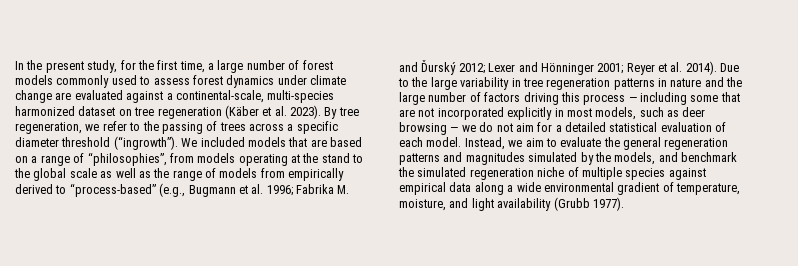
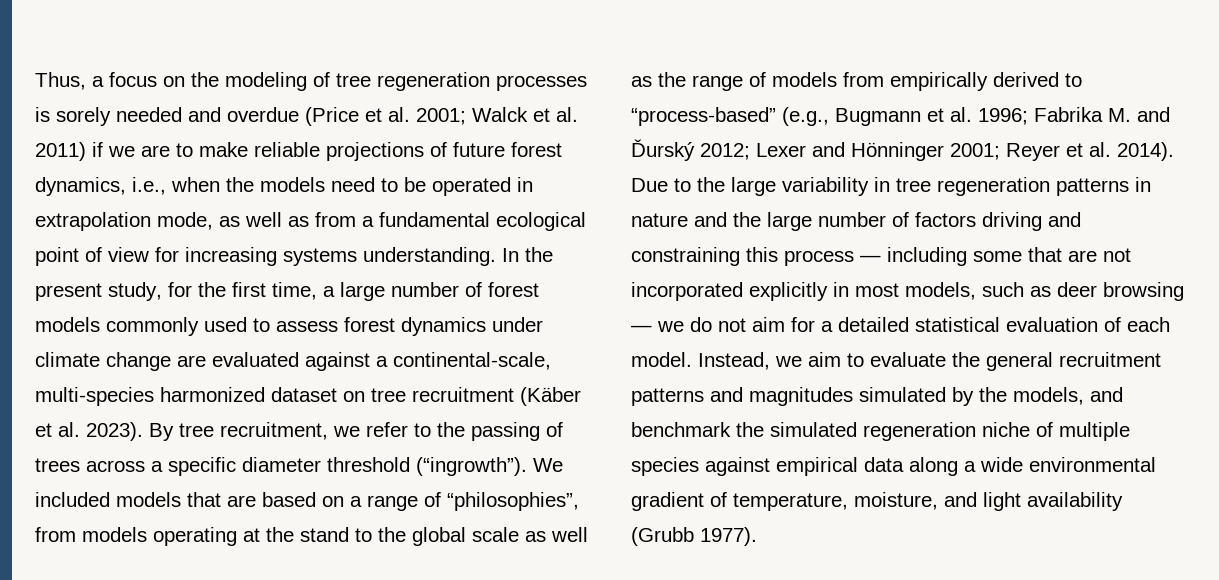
(15, 65) none -> [35,72,587,91] [35,107,578,126] [35,142,562,161] [35,177,533,196] [35,212,586,231] [35,247,496,266] Thus, a focus on the modeling of tree regeneration processes is sorely needed and overdue (Price et al. 2001; Walck et al. 2011) if we are to make reliable projections of future forest dynamics, i.e., when the models need to be operated in extrapolation mode, as well as from a fundamental ecological point of view for increasing systems understanding.
[157,107,222,119] regeneration -> [412,387,514,402] recruitment
[15,122,82,134] regeneration, -> [220,422,328,440] recruitment,
(559, 98) none -> [1048,212,1081,227] [631,247,740,266] and constraining
[664,138,729,150] regeneration -> [1059,352,1161,367] recruitment

